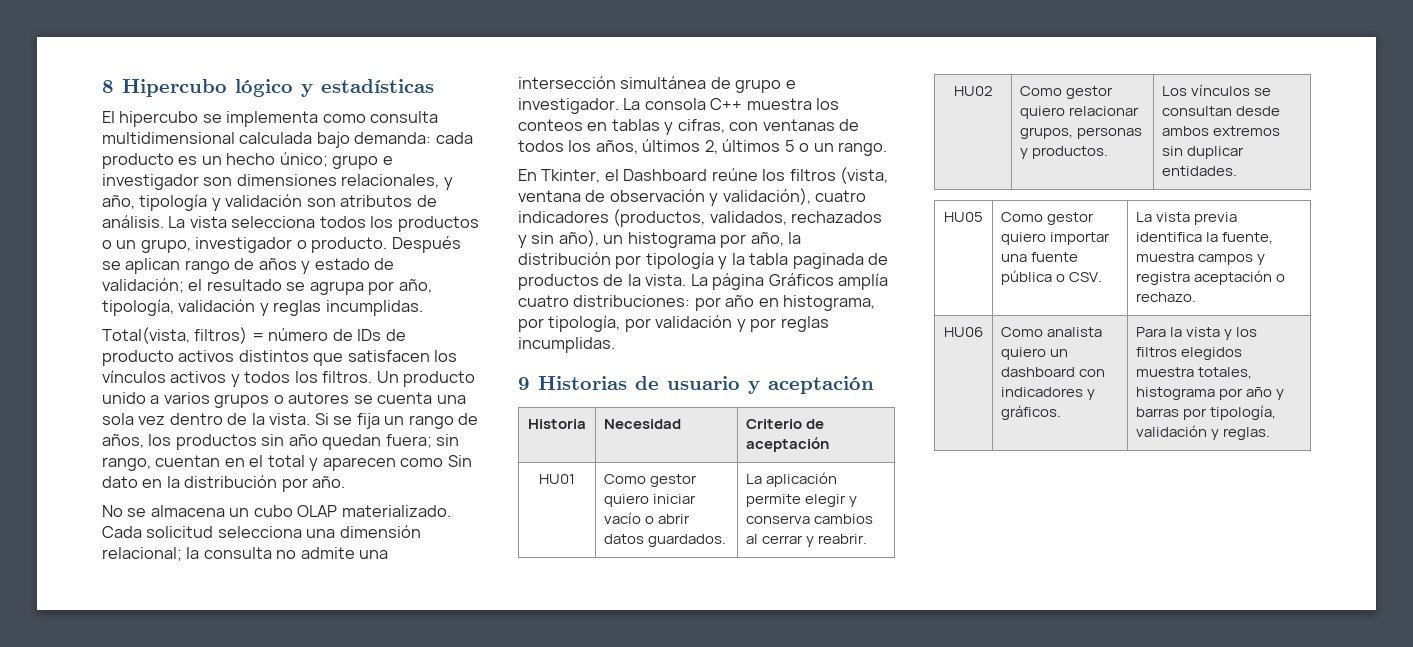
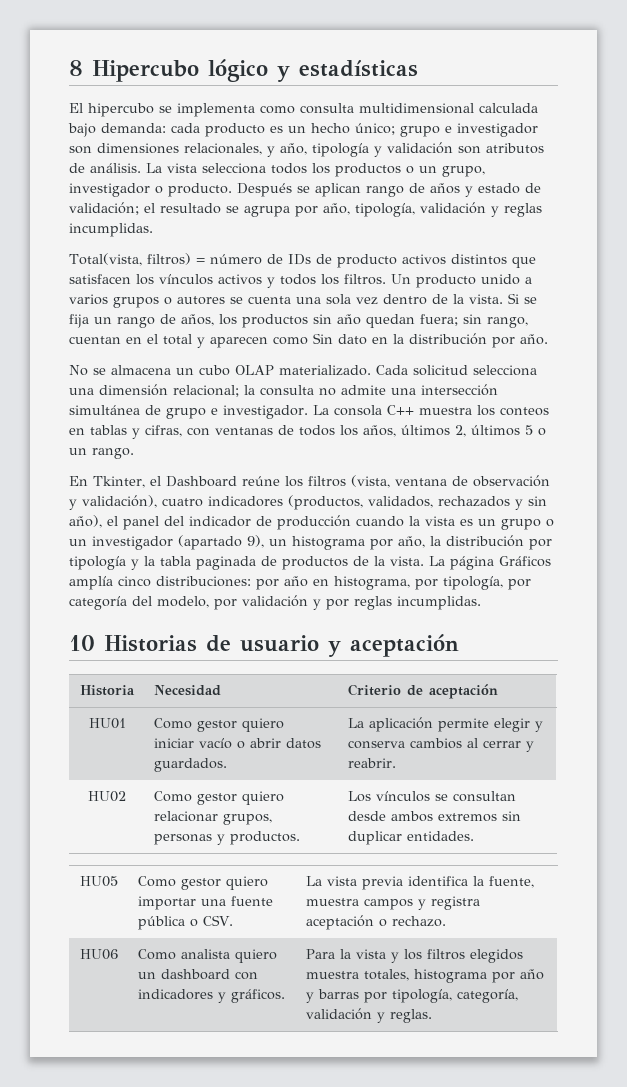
(599, 238) none -> [107,515,554,530] [69,535,264,550] el panel del indicador de producción cuando la vista es un grupo o un investigador (apartado 9),
[518,295,569,307] cuatro -> [118,576,151,587] cinco
(651, 325) none -> [69,596,237,610] categoría del modelo, por
[518,377,530,390] 9 -> [69,635,95,651] 10
(1277, 412) none -> [457,989,519,1003] categoría,

